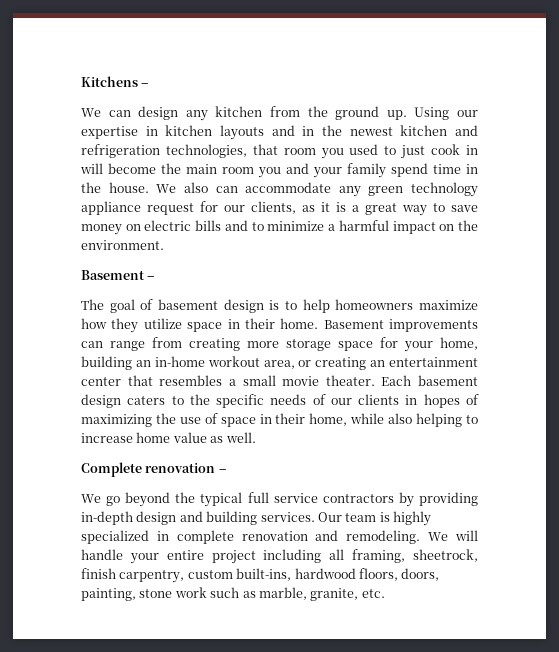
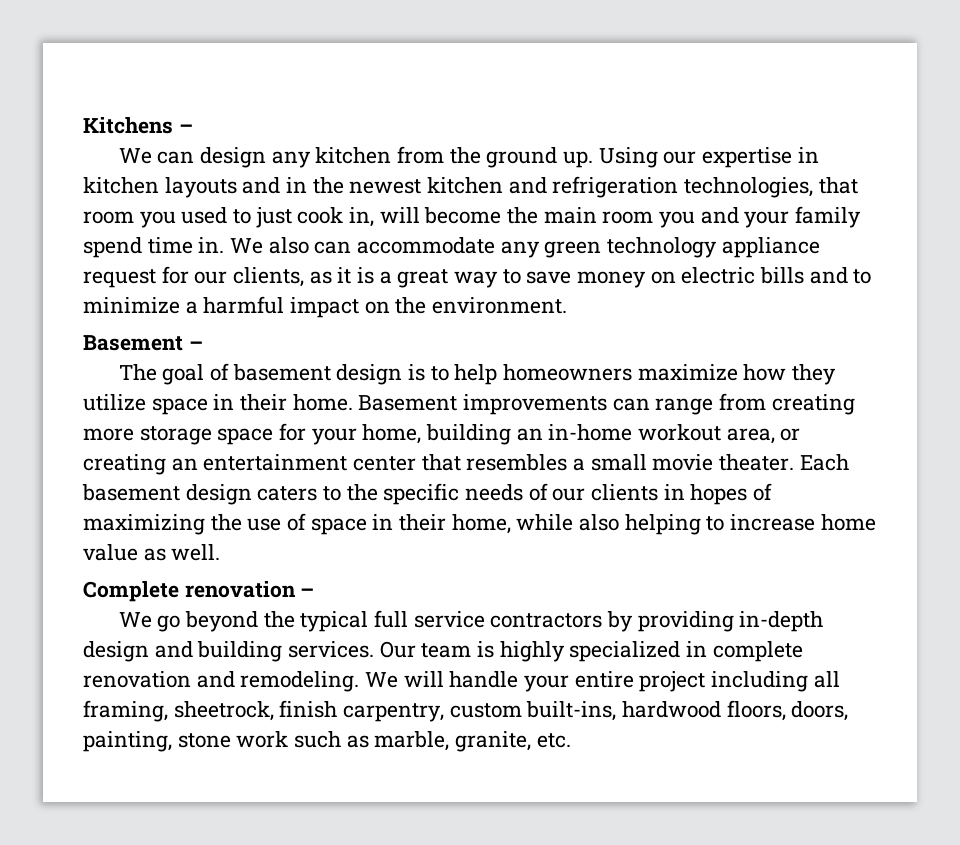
[466,145,479,155] in -> [349,207,375,227] in,
[466,164,478,174] [81,182,149,193] in the house. -> [198,237,225,253] in.

